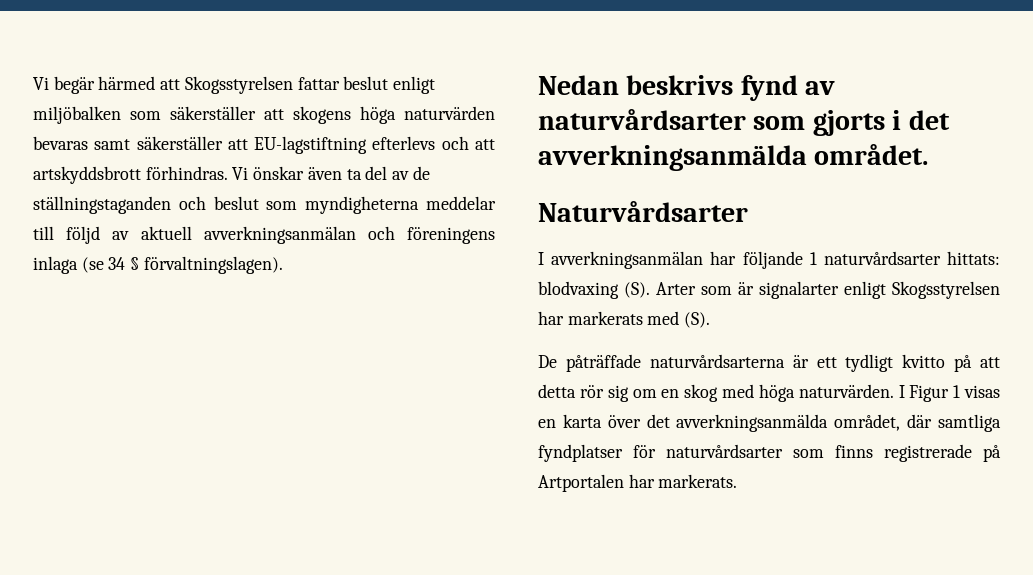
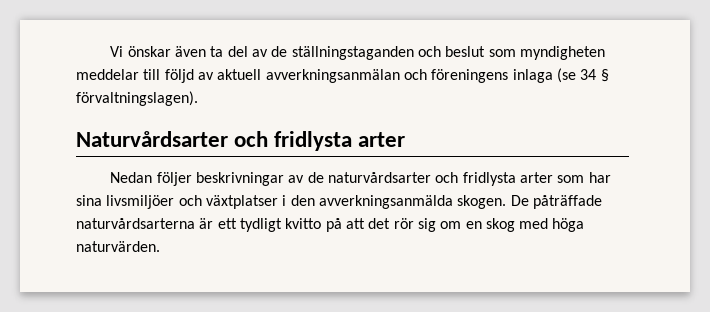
[33,76,436,94] [33,106,495,124] [33,136,495,154] [33,166,249,184] Vi begär härmed att Skogsstyrelsen fattar beslut enligt miljöbalken som säkerställer att skogens höga naturvärden bevaras samt säkerställer att EU-lagstiftning efterlevs och att artskyddsbrott förhindras. Vi -> [110,46,124,57] Vi
[305,196,420,214] myndigheterna -> [519,46,605,60] myndigheten
[538,75,836,101] [538,109,950,136] [538,144,929,171] [538,201,748,222] [538,251,1001,269] [538,281,1000,299] [538,311,711,328] Nedan beskrivs fynd av naturvårdsarter som gjorts i det avverkningsanmälda området. // Naturvårdsarter // I avverkningsanmälan har följande 1 naturvårdsarter hittats: blodvaxing (S). Arter som är signalarter enligt Skogsstyrelsen har markerats med (S). // -> [76,131,406,151] [110,172,611,186] [76,195,507,209] Naturvårdsarter och fridlysta arter // Nedan följer beskrivningar av de naturvårdsarter och fridlysta arter som har sina livsmiljöer och växtplatser i den avverkningsanmälda skogen.
[538,384,576,398] detta -> [368,218,391,229] det
[898,385,1000,402] [538,414,1001,432] [538,444,1001,462] [538,474,738,492] I Figur 1 visas en karta över det avverkningsanmälda området, där samtliga fyndplatser för naturvårdsarter som finns registrerade på Artportalen har markerats. -> (160, 246) none

